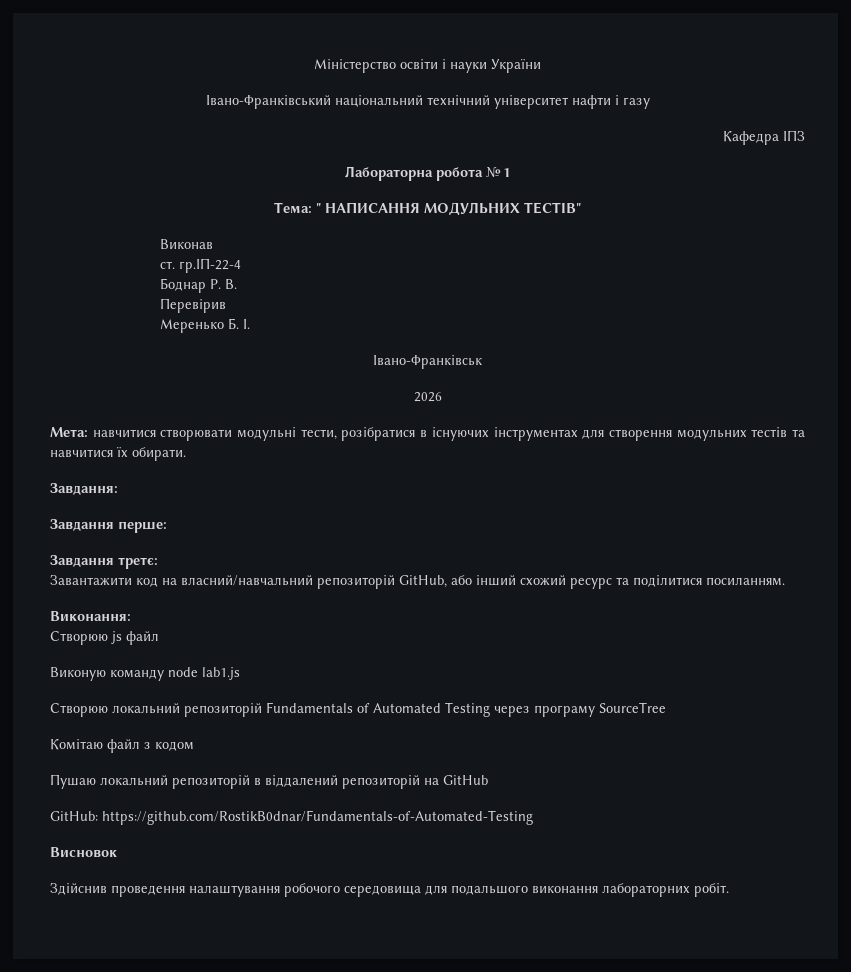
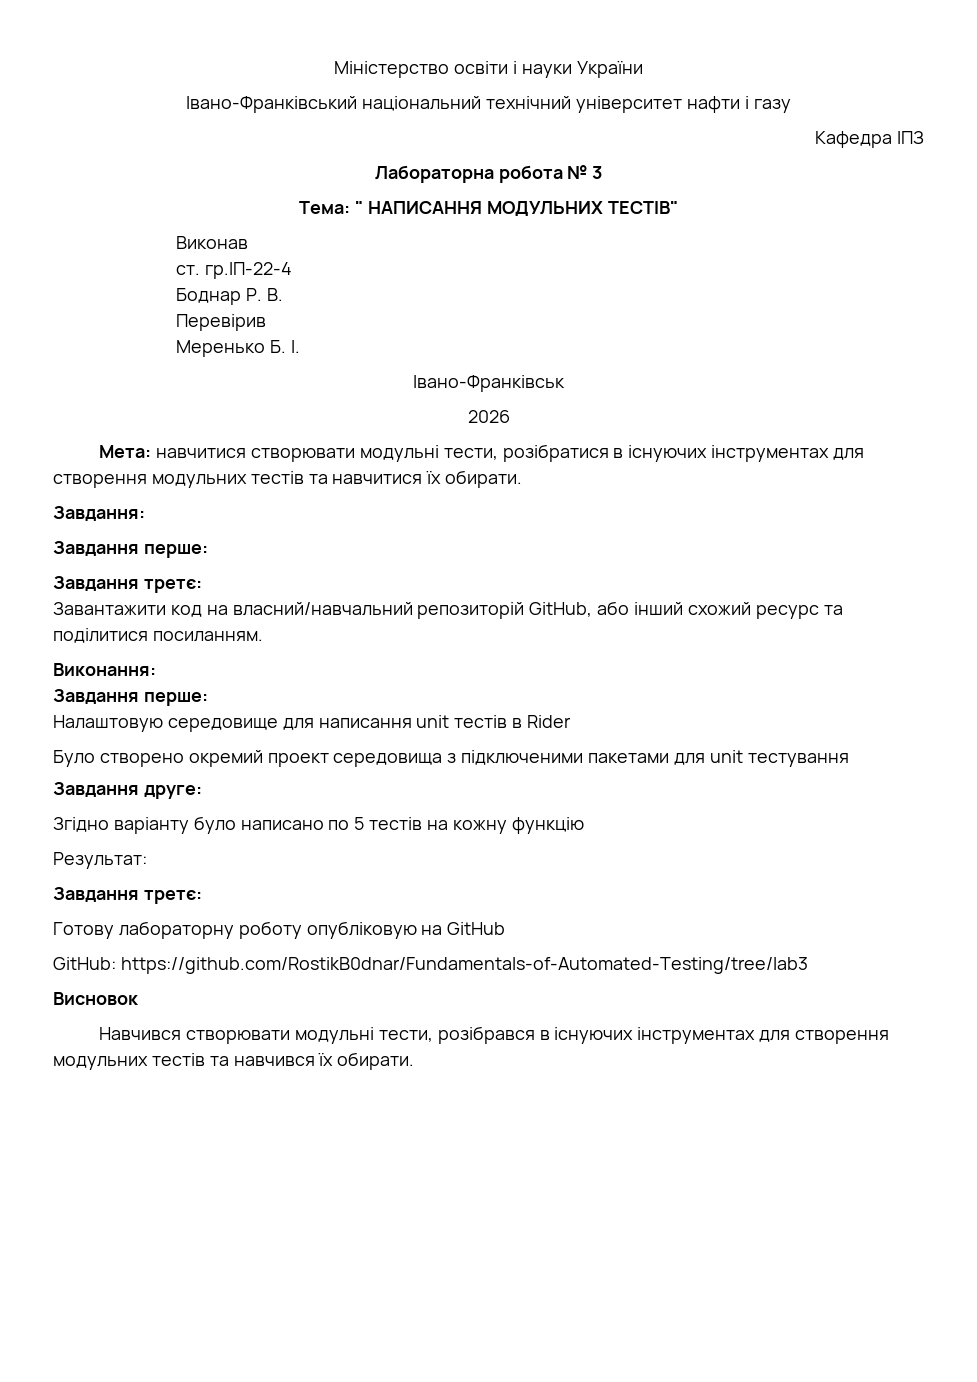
[503,168,510,177] 1 -> [592,166,603,179] 3
[50,631,159,645] [50,667,240,681] [50,702,666,717] [50,739,194,753] [50,774,420,789] Створюю js файл // Виконую команду node lab1.js // Створюю локальний репозиторій Fundamentals of Automated Testing через програму SourceTree // Комітаю файл з кодом // Пушаю локальний репозиторій в віддалений репозиторій -> [53,689,208,706] [53,715,572,732] [53,750,849,767] [53,782,202,799] [53,816,584,834] [53,852,147,869] [53,887,202,904] [53,921,417,939] Завдання перше: // Налаштовую середовище для написання unit тестів в Rider // Було створено окремий проект середовища з підключеними пакетами для unit тестування // Завдання друге: // Згідно варіанту було написано по 5 тестів на кожну функцію // Результат: // Завдання третє: // Готову лабораторну роботу опубліковую
[102,810,533,825] https://github.com/RostikB0dnar/Fundamentals-of-Automated-Testing -> [120,957,808,974] https://github.com/RostikB0dnar/Fundamentals-of-Automated-Testing/tree/lab3
[50,883,729,897] Здійснив проведення налаштування робочого середовища для подальшого виконання лабораторних робіт. -> [99,1026,889,1044] [53,1052,415,1070] Навчився створювати модульні тести, розібрався в існуючих інструментах для створення модульних тестів та навчився їх обирати.

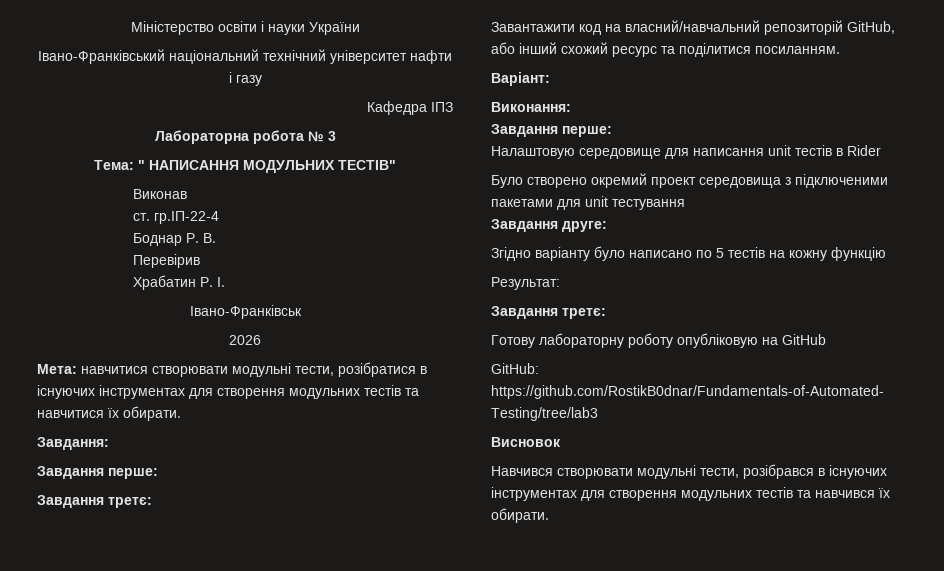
[176,340,287,357] Меренько Б. -> [133,275,214,290] Храбатин Р.
(263, 636) none -> [491,72,550,86] // Варіант:

